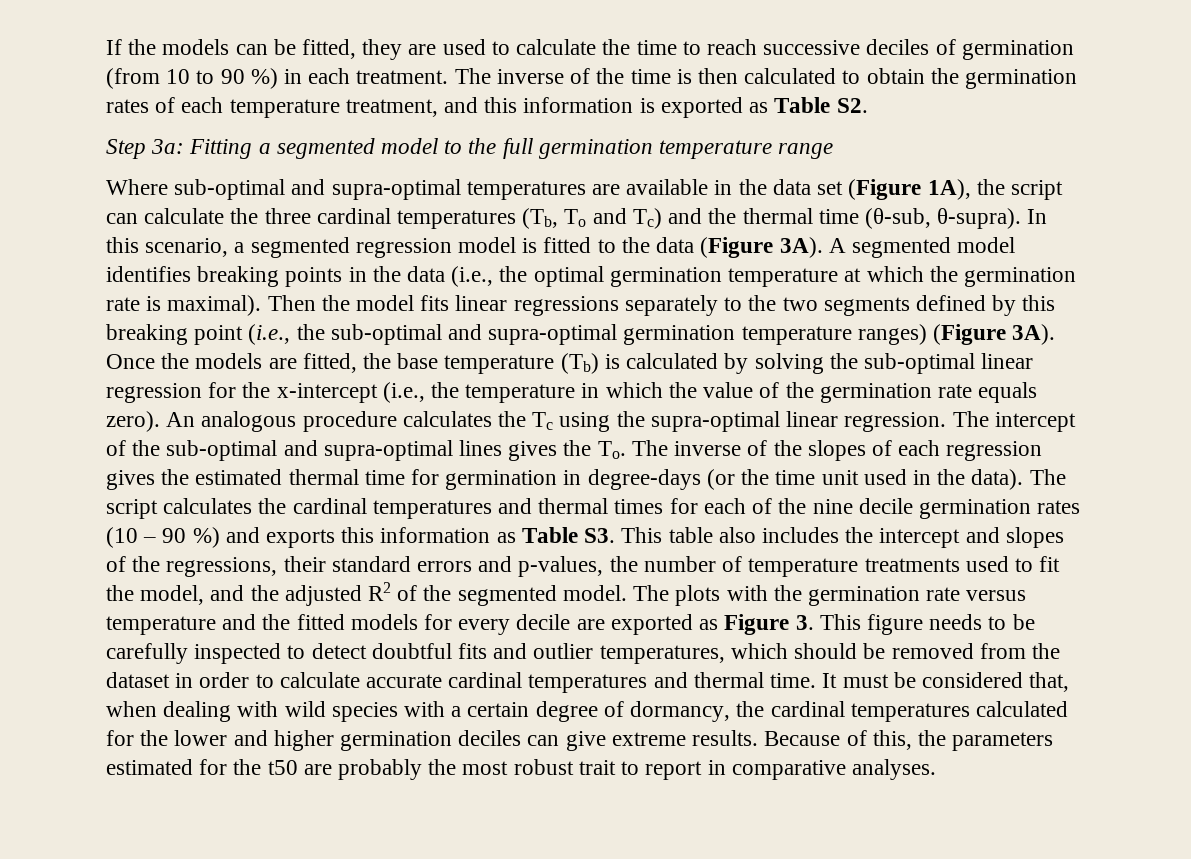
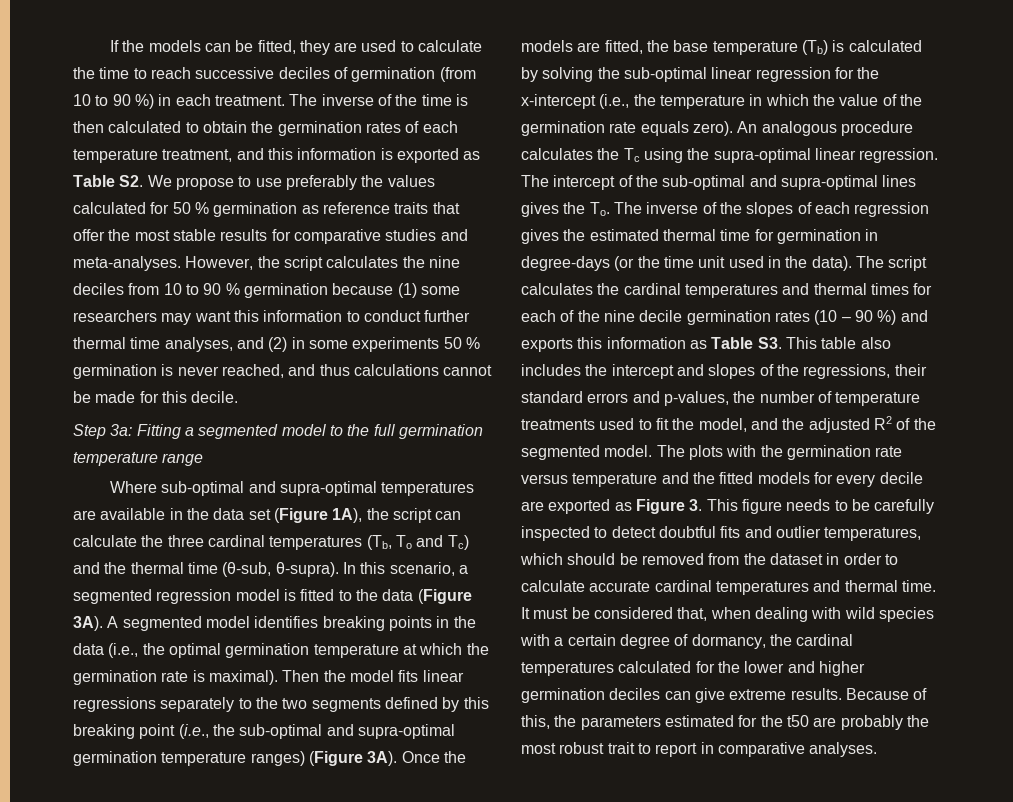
(868, 105) none -> [147,175,435,190] [73,202,460,217] [73,229,468,244] [73,256,460,271] [73,283,460,298] [73,310,471,325] [73,337,480,352] [73,364,493,379] [73,391,239,403] We propose to use preferably the values calculated for 50 % germination as reference traits that offer the most stable results for comparative studies and meta-analyses. However, the script calculates the nine deciles from 10 to 90 % germination because (1) some researchers may want this information to conduct further thermal time analyses, and (2) in some experiments 50 % germination is never reached, and thus calculations cannot be made for this decile.

